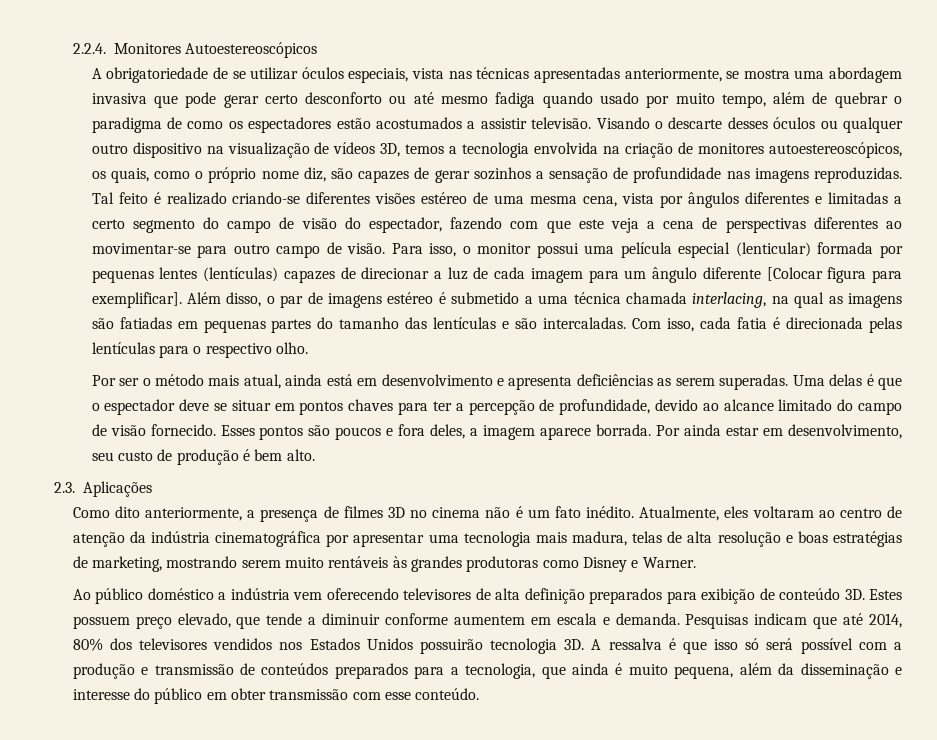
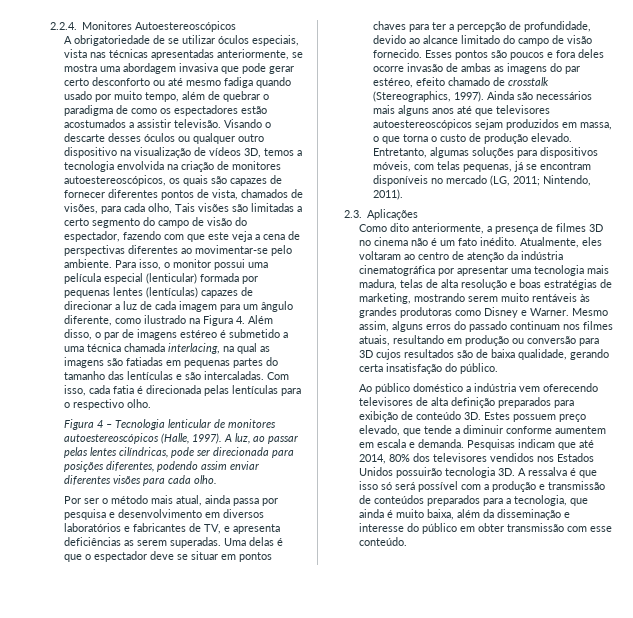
[110,167,903,183] [91,192,823,208] quais, como o próprio nome diz, são capazes de gerar sozinhos a sensação de profundidade nas imagens reproduzidas. Tal feito é realizado criando-se diferentes visões estéreo de uma mesma cena, vista por ângulos diferentes e -> [183,175,283,186] [64,189,304,200] [64,203,249,214] quais são capazes de fornecer diferentes pontos de vista, chamados de visões, para cada olho, Tais visões são
[197,242,386,258] para outro campo de visão. -> [271,245,293,256] [64,259,113,268] pelo ambiente.
[702,267,903,283] [91,292,182,308] diferente [Colocar figura para exemplificar]. -> [64,315,246,326] diferente, como ilustrado na Figura 4.
(308, 348) none -> [64,419,277,430] [64,433,299,444] [64,447,295,458] [64,461,260,472] [64,475,218,486] // Figura 4 – Tecnologia lenticular de monitores autoestereoscópicos (Halle, 1997). A luz, ao passar pelas lentes cilíndricas, pode ser direcionada para posições diferentes, podendo assim enviar diferentes visões para cada olho.
[326,374,493,386] está em desenvolvimento -> [233,498,279,506] [64,509,265,520] [64,523,222,534] passa por pesquisa e desenvolvimento em diversos laboratórios e fabricantes de TV,
[430,424,902,440] [91,449,315,465] deles, a imagem aparece borrada. Por ainda estar em desenvolvimento, seu custo de produção é bem alto. -> [578,49,605,58] [373,63,581,74] [373,77,550,88] [373,91,593,102] [373,105,551,116] [373,119,613,130] [373,133,573,144] [373,147,599,158] [373,161,592,172] [373,175,592,186] [373,189,404,200] deles ocorre invasão de ambas as imagens do par estéreo, efeito chamado de crosstalk (Stereographics, 1997). Ainda são necessários mais alguns anos até que televisores autoestereoscópicos sejam produzidos em massa, o que torna o custo de produção elevado. Entretanto, algumas soluções para dispositivos móveis, com telas pequenas, já se encontram disponíveis no mercado (LG, 2011; Nintendo, 2011).
(696, 562) none -> [571,308,608,316] [358,321,613,332] [358,335,599,346] [358,349,609,360] [358,363,498,374] Mesmo assim, alguns erros do passado continuam nos filmes atuais, resultando em produção ou conversão para 3D cujos resultados são de baixa qualidade, gerando certa insatisfação do público.
[674,666,734,679] pequena, -> [426,509,454,520] baixa,

